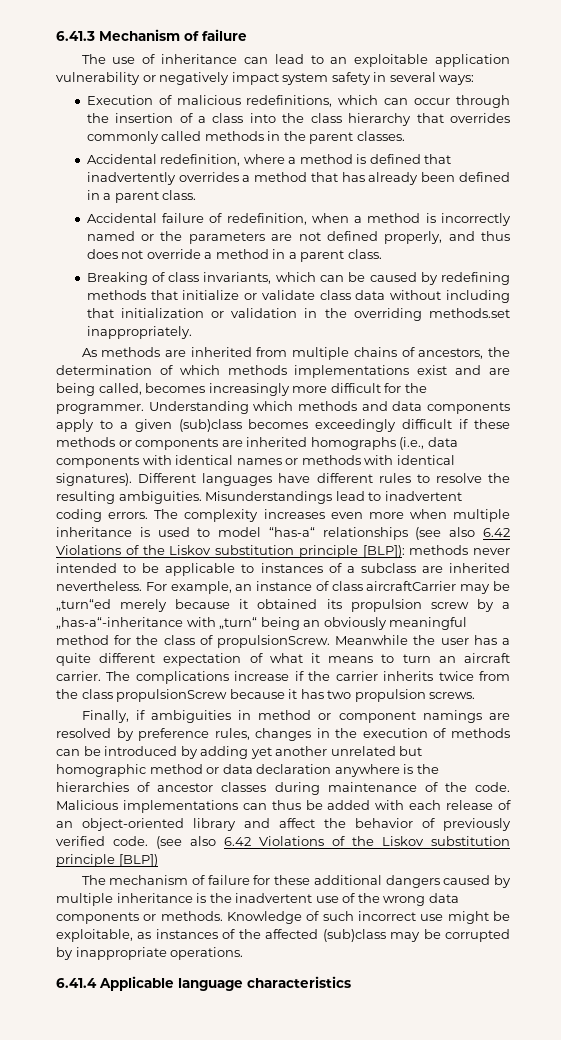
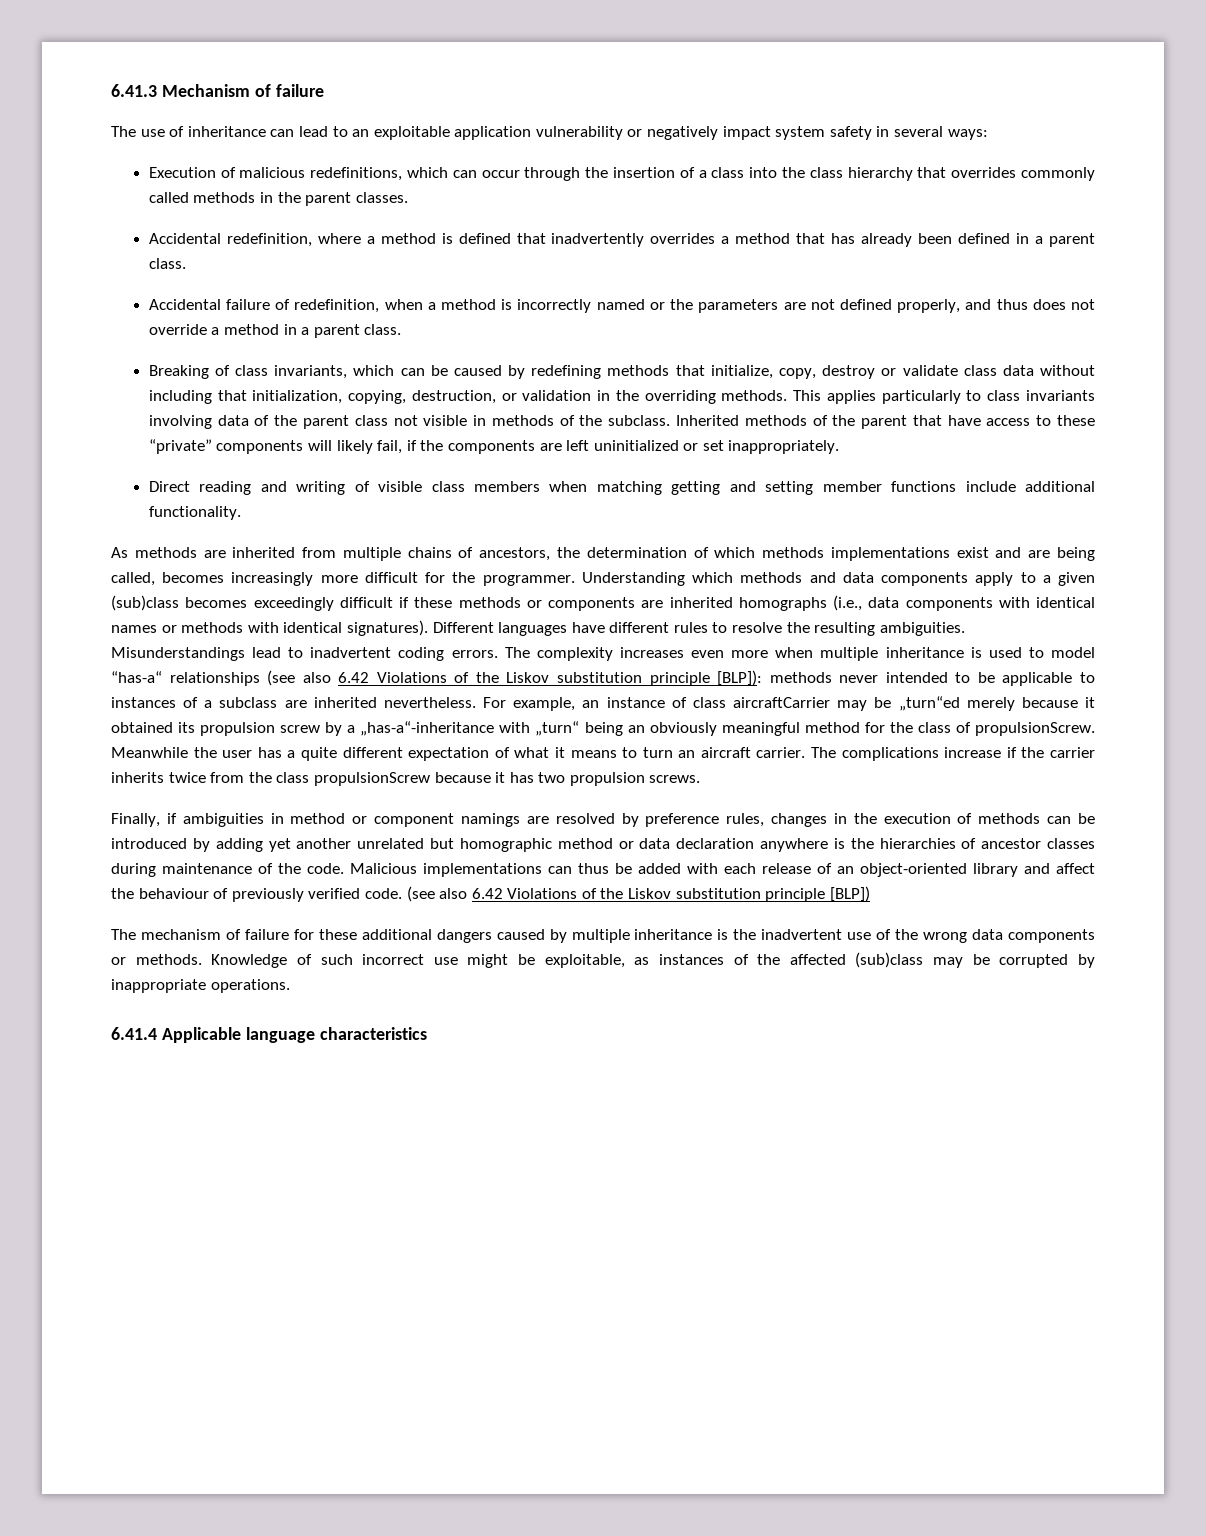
[182,290,240,300] initialize -> [710,365,876,379] initialize, copy, destroy
[120,308,204,318] initialization -> [252,390,496,404] initialization, copying, destruction,
[429,308,510,318] [86,326,192,339] methods.set inappropriately. -> [721,390,1096,404] [148,415,1096,429] [148,439,840,454] [148,481,1095,495] [148,506,241,520] methods. This applies particularly to class invariants involving data of the parent class not visible in methods of the subclass. Inherited methods of the parent that have access to these “private” components will likely fail, if the components are left uninitialized or set inappropriately. // Direct reading and writing of visible class members when matching getting and setting member functions include additional functionality.
[355,818,413,828] behavior -> [138,888,209,899] behaviour

